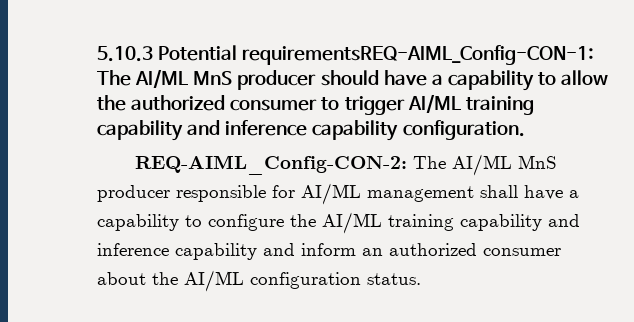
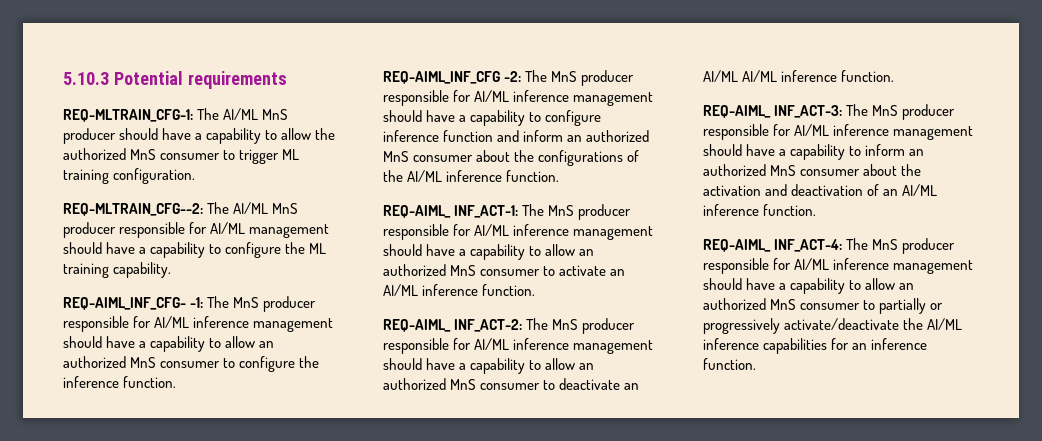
[242,45,595,65] requirementsREQ-AIML_Config-CON-1: -> [187,71,287,89] [63,109,193,122] requirements // REQ-MLTRAIN_CFG-1:
(226, 103) none -> [130,149,157,160] MnS
[407,94,534,115] [97,120,399,141] AI/ML training capability and inference capability -> [282,149,300,160] [63,169,109,184] ML training
[134,155,407,175] REQ-AIML_Config-CON-2: -> [63,203,203,216] REQ-MLTRAIN_CFG--2:
[480,185,518,198] shall -> [63,242,102,254] should
[322,212,580,234] [97,243,257,260] AI/ML training capability and inference capability -> [309,243,327,254] [63,262,172,278] [63,296,317,312] [63,316,334,332] [63,336,275,352] [63,356,320,372] [63,376,177,388] [383,70,635,86] [383,90,654,106] [383,110,602,126] [383,130,494,142] ML training capability. // REQ-AIML_INF_CFG- -1: The MnS producer responsible for AI/ML inference management should have a capability to allow an authorized MnS consumer to configure the inference function. // REQ-AIML_INF_CFG -2: The MnS producer responsible for AI/ML inference management should have a capability to configure inference function
[483,248,561,256] [97,270,421,292] consumer about the AI/ML configuration status. -> [383,150,640,166] [383,170,560,182] [383,204,632,220] [383,224,654,240] [383,244,595,260] [383,264,626,276] [383,284,536,296] [383,318,636,334] [383,338,654,354] [383,358,595,374] [383,378,640,390] [703,70,895,82] [703,104,956,120] [703,124,974,140] [703,144,925,160] [703,164,922,176] [703,184,938,196] [703,204,817,216] [703,238,956,254] [703,258,974,274] [703,278,915,294] [703,298,944,314] [703,318,963,334] [703,338,928,354] [703,358,756,370] MnS consumer about the configurations of the AI/ML inference function. // REQ-AIML_ INF_ACT-1: The MnS producer responsible for AI/ML inference management should have a capability to allow an authorized MnS consumer to activate an AI/ML inference function. // REQ-AIML_ INF_ACT-2: The MnS producer responsible for AI/ML inference management should have a capability to allow an authorized MnS consumer to deactivate an AI/ML AI/ML inference function. // REQ-AIML_ INF_ACT-3: The MnS producer responsible for AI/ML inference management should have a capability to inform an authorized MnS consumer about the activation and deactivation of an AI/ML inference function. // REQ-AIML_ INF_ACT-4: The MnS producer responsible for AI/ML inference management should have a capability to allow an authorized MnS consumer to partially or progressively activate/deactivate the AI/ML inference capabilities for an inference function.

